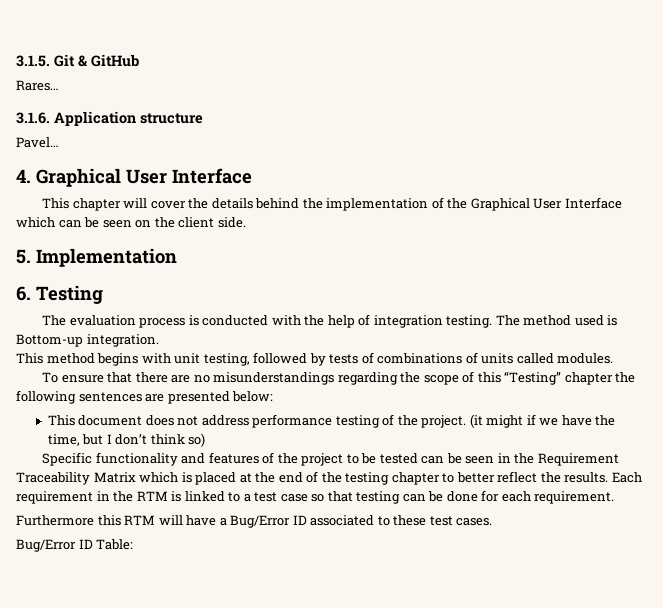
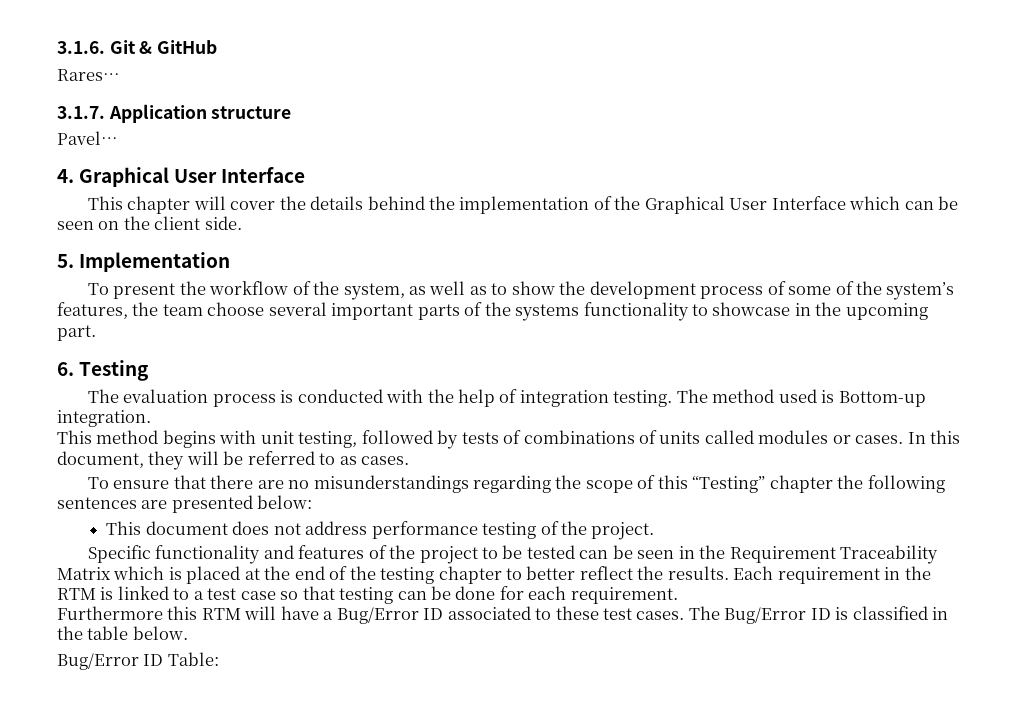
[16,55,50,67] 3.1.5. -> [57,41,105,54] 3.1.6.
[16,112,50,124] 3.1.6. -> [57,106,105,119] 3.1.7.
(177, 257) none -> [87,281,955,300] [57,302,928,321] [57,325,96,341] // To present the workflow of the system, as well as to show the development process of some of the system’s features, the team choose several important parts of the systems functionality to showcase in the upcoming part.
[557,353,614,364] modules. -> [758,430,961,444] [57,451,410,470] modules or cases. In this document, they will be referred to as cases.
[469,414,616,428] [47,433,206,447] (it might if we have the time, but I don’t think so) -> (655, 531) none
(493, 522) none -> [688,606,949,624] [57,626,188,640] The Bug/Error ID is classified in the table below.

